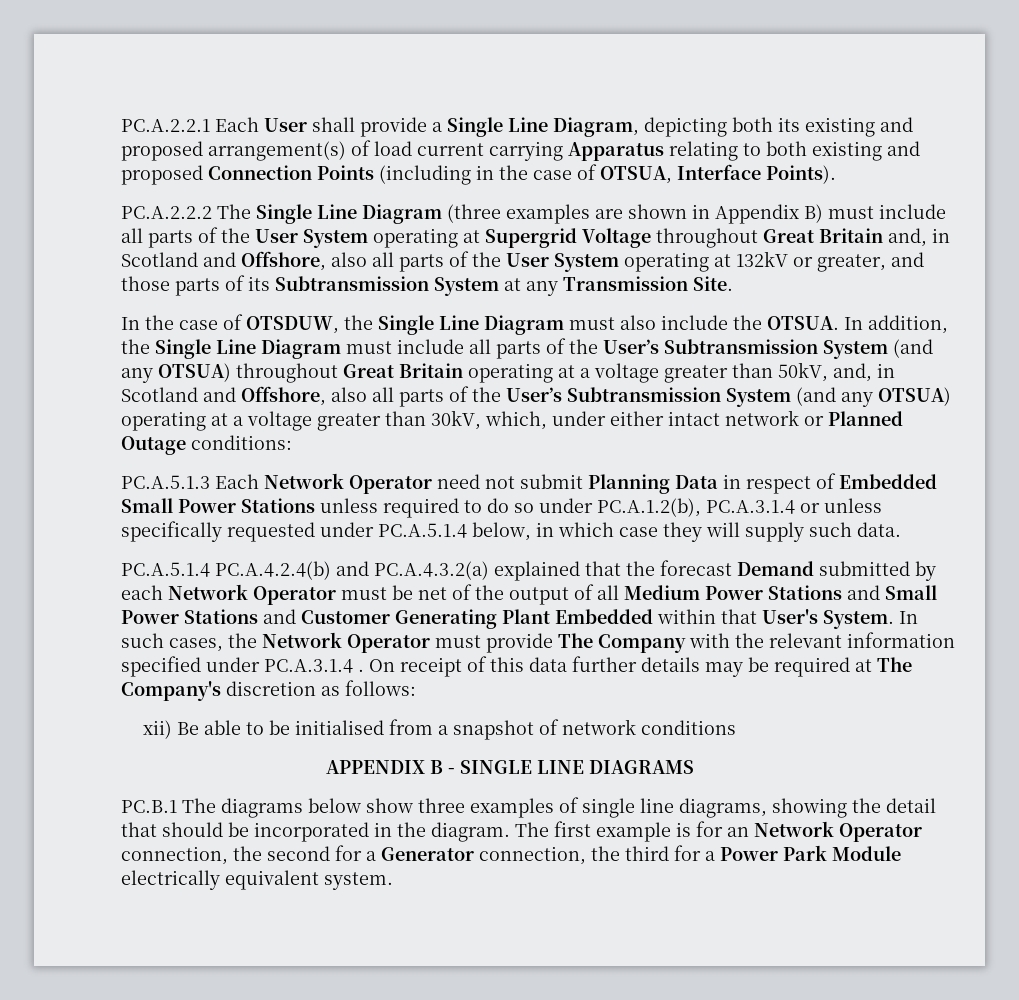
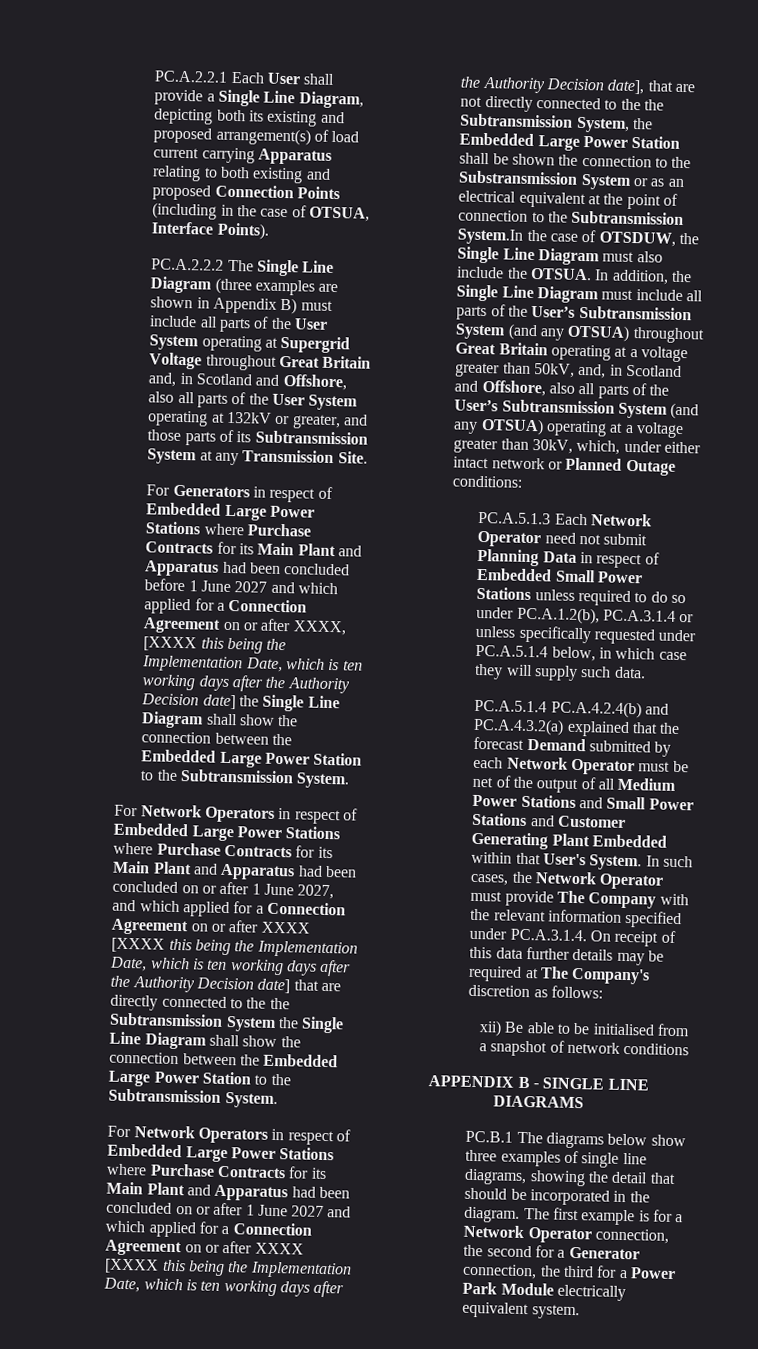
[121,317,141,330] In -> [146,484,333,503] [146,502,315,521] [145,521,311,537] [145,541,362,557] [144,560,351,577] [144,578,338,595] [144,598,308,615] [143,617,347,636] [143,636,287,654] [142,655,363,673] [142,674,350,694] [141,693,340,712] [141,711,299,729] [141,731,292,746] [141,749,363,768] [140,769,351,789] [114,804,358,825] [113,822,341,842] [113,842,333,859] [112,860,357,881] [112,880,335,900] [112,899,346,918] [111,918,311,936] [111,937,358,958] [110,956,352,977] [110,975,341,994] [110,994,290,1011] [109,1012,345,1034] [109,1031,301,1050] [109,1051,339,1068] [108,1070,291,1087] [108,1088,278,1109] [107,1125,351,1146] [107,1143,335,1163] [106,1163,327,1180] [106,1181,350,1202] [106,1201,352,1218] [105,1220,312,1238] [105,1239,304,1257] [104,1258,352,1279] [103,1277,345,1298] [460,76,695,95] [460,96,664,112] [460,113,653,133] [459,132,681,151] [459,152,692,169] [458,170,685,190] [458,190,678,210] [458,209,685,226] [457,228,524,245] For Generators in respect of Embedded Large Power Stations where Purchase Contracts for its Main Plant and Apparatus had been concluded before 1 June 2027 and which applied for a Connection Agreement on or after XXXX, [XXXX this being the Implementation Date, which is ten working days after the Authority Decision date] the Single Line Diagram shall show the connection between the Embedded Large Power Station to the Subtransmission System. // For Network Operators in respect of Embedded Large Power Stations where Purchase Contracts for its Main Plant and Apparatus had been concluded on or after 1 June 2027, and which applied for a Connection Agreement on or after XXXX [XXXX this being the Implementation Date, which is ten working days after the Authority Decision date] that are directly connected to the the Subtransmission System the Single Line Diagram shall show the connection between the Embedded Large Power Station to the Subtransmission System. // For Network Operators in respect of Embedded Large Power Stations where Purchase Contracts for its Main Plant and Apparatus had been concluded on or after 1 June 2027 and which applied for a Connection Agreement on or after XXXX [XXXX this being the Implementation Date, which is ten working days after the Authority Decision date], that are not directly connected to the the Subtransmission System, the Embedded Large Power Station shall be shown the connection to the Substransmission System or as an electrical equivalent at the point of connection to the Subtransmission System.In
[264,659,365,673] PC.A.3.1.4 . -> [509,928,587,942] PC.A.3.1.4.
[727,827,750,837] an -> [675,1214,684,1223] a

